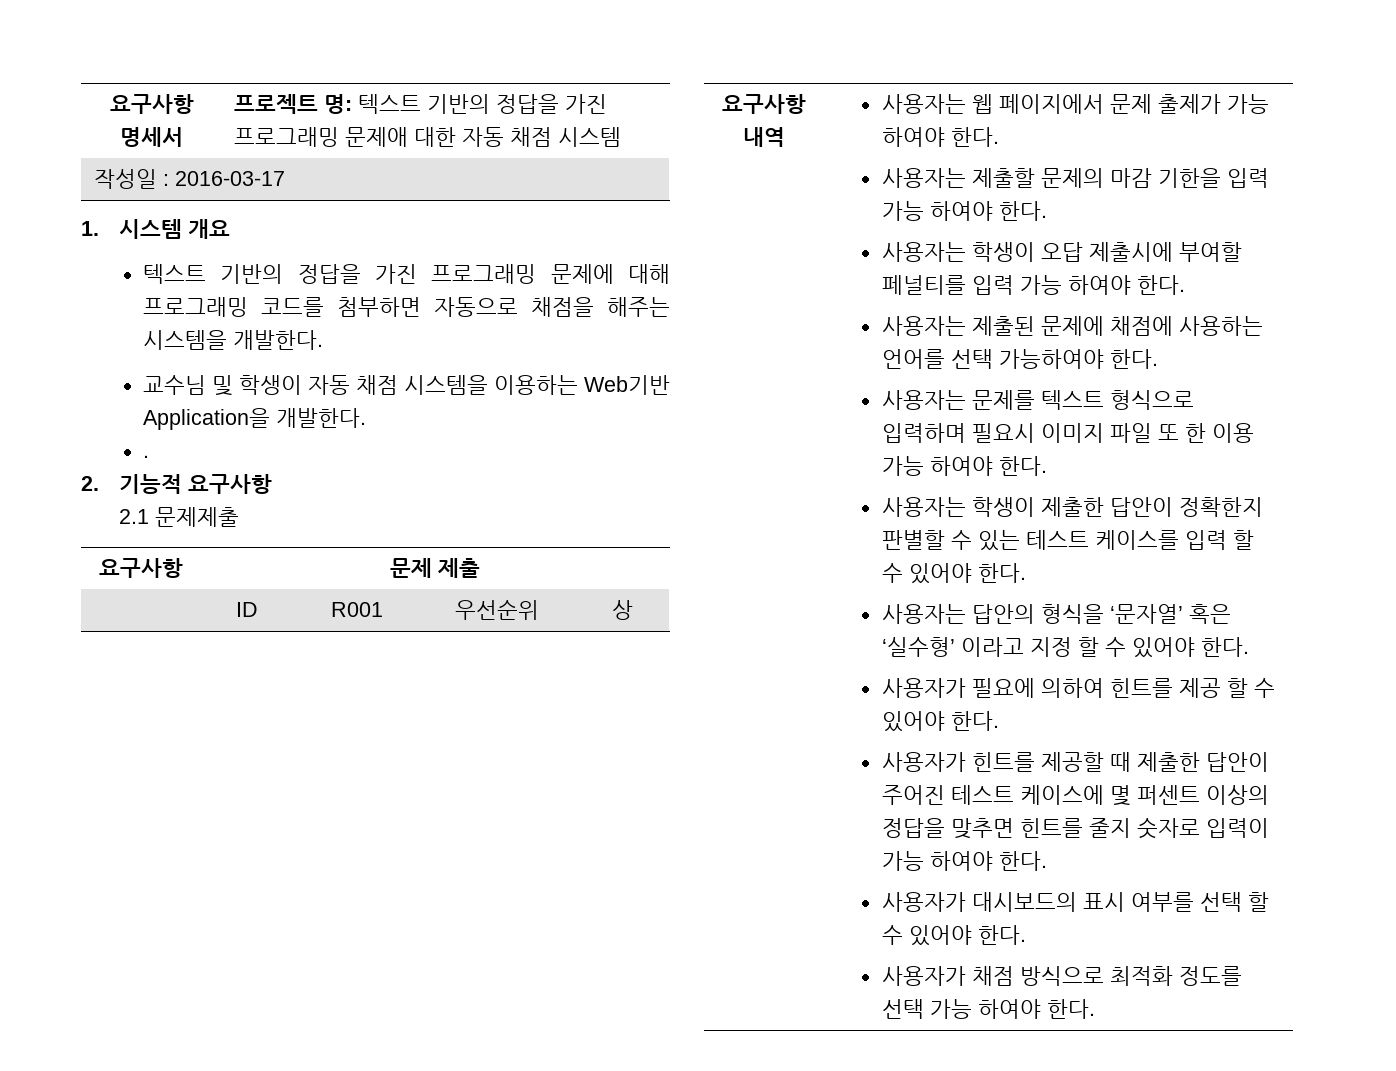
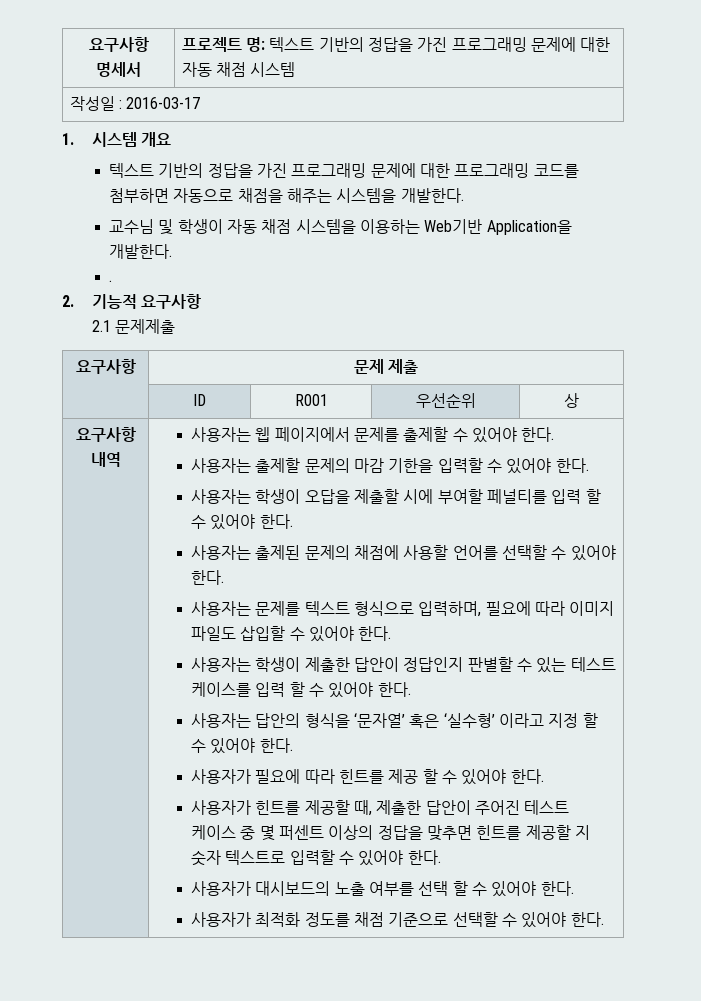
[345,127,409,147] 문제애 -> [530,37,576,52] 문제에
[628,264,670,284] 대해 -> [420,163,451,178] 대한
[1109,94,1269,114] [881,127,999,147] [881,168,1035,188] 문제 출제가 가능 하여야 한다. // 사용자는 제출할 -> [353,427,555,443] [191,458,301,473] 문제를 출제할 수 있어야 한다. // 사용자는 출제할
[1226,168,1269,188] [881,201,1047,221] [881,242,1242,262] [881,275,1185,295] [881,316,1263,336] [881,349,1104,369] 입력 가능 하여야 한다. // 사용자는 학생이 오답 제출시에 부여할 페널티를 입력 가능 하여야 한다. // 사용자는 제출된 문제에 채점에 사용하는 언어를 선택 가능하여야 -> [437,458,589,474] [191,489,601,504] [191,514,293,530] [191,545,616,561] 입력할 수 있어야 한다. // 사용자는 학생이 오답을 제출할 시에 부여할 페널티를 입력 할 수 있어야 한다. // 사용자는 출제된 문제의 채점에 사용할 언어를 선택할 수 있어야
[881,423,1254,443] [881,456,993,476] 입력하며 필요시 이미지 파일 또 한 이용 가능 하여야 -> [418,601,615,617] [191,626,354,642] 입력하며, 필요에 따라 이미지 파일도 삽입할 수 있어야
[1178,497,1263,517] 정확한지 -> [403,657,464,672] 정답인지
[1040,678,1104,698] 의하여 -> [304,769,335,784] 따라
[1109,752,1131,772] 때 -> [353,800,372,816] 때,
[1019,785,1104,805] 케이스에 -> [191,825,256,840] 케이스 중
[1088,817,1269,839] [881,851,993,871] 줄지 숫자로 입력이 가능 하여야 -> [525,825,590,840] [191,850,404,866] 제공할 지 숫자 텍스트로 입력할 수 있어야
[1082,892,1125,912] 표시 -> [334,882,365,896] 노출
[971,966,1242,986] [881,999,1041,1019] 채점 방식으로 최적화 정도를 선택 가능 하여야 -> [255,912,567,928] 최적화 정도를 채점 기준으로 선택할 수 있어야

